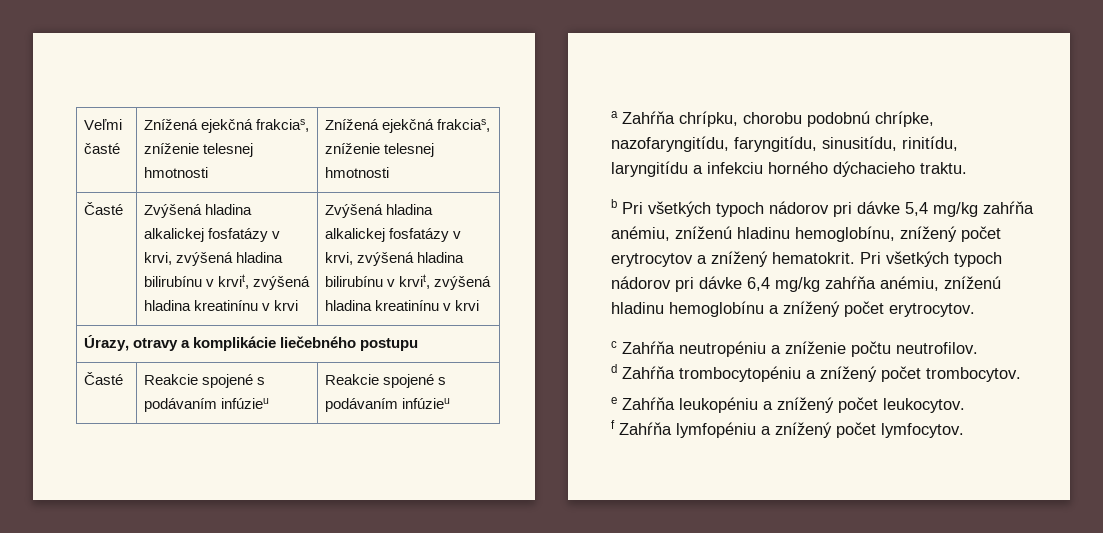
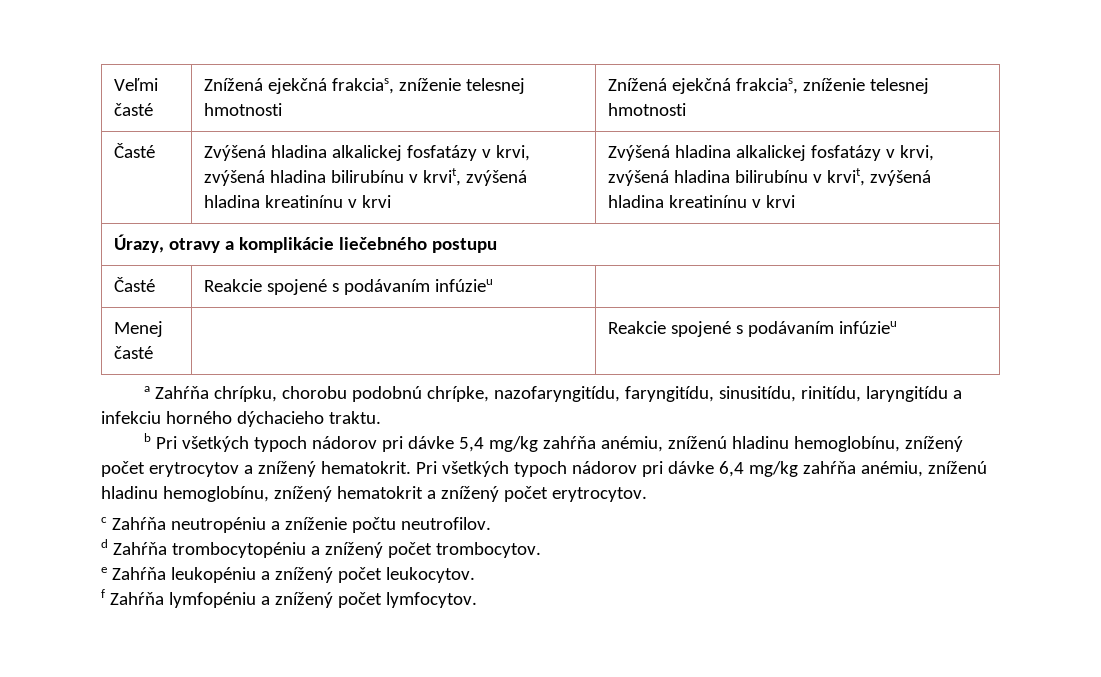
(269, 403) none -> [113,321,163,337] [113,346,153,359] // Menej časté | |
[669,301,764,317] hemoglobínu -> [162,486,423,502] hemoglobínu, znížený hematokrit

